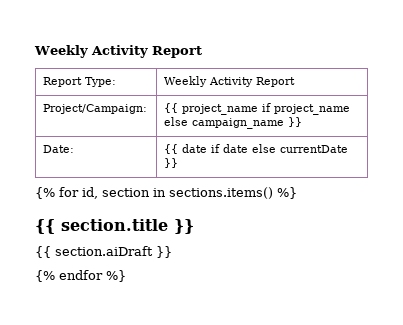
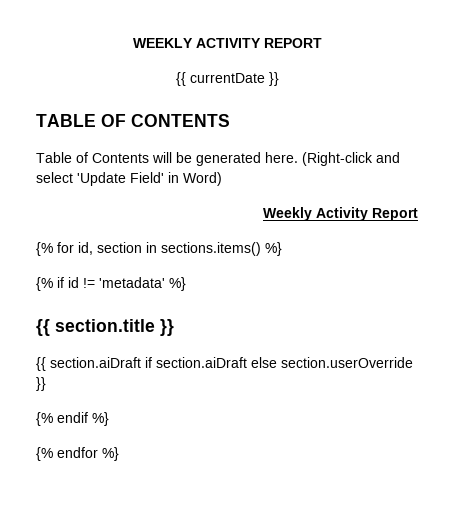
[34,45,202,58] [43,77,117,87] [164,76,296,87] [43,104,148,114] [164,103,351,115] [164,117,303,129] [43,145,75,153] [164,144,349,154] [164,158,179,168] Weekly Activity Report // Report Type: | Weekly Activity Report // Project/Campaign: | {{ project_name if project_name else campaign_name }} // Date: | {{ date if date else currentDate }} -> [132,38,322,48] [175,72,279,86] [36,114,230,127] [36,152,400,166] [36,172,222,186] [263,207,418,221] WEEKLY ACTIVITY REPORT // {{ currentDate }} // TABLE OF CONTENTS // Table of Contents will be generated here. (Right-click and select 'Update Field' in Word) // Weekly Activity Report
(297, 193) none -> [36,277,186,291] // {% if id != 'metadata' %}
[156,246,172,258] }} -> [145,357,413,368] [36,377,46,391] [36,412,109,426] if section.aiDraft else section.userOverride }} // {% endif %}

